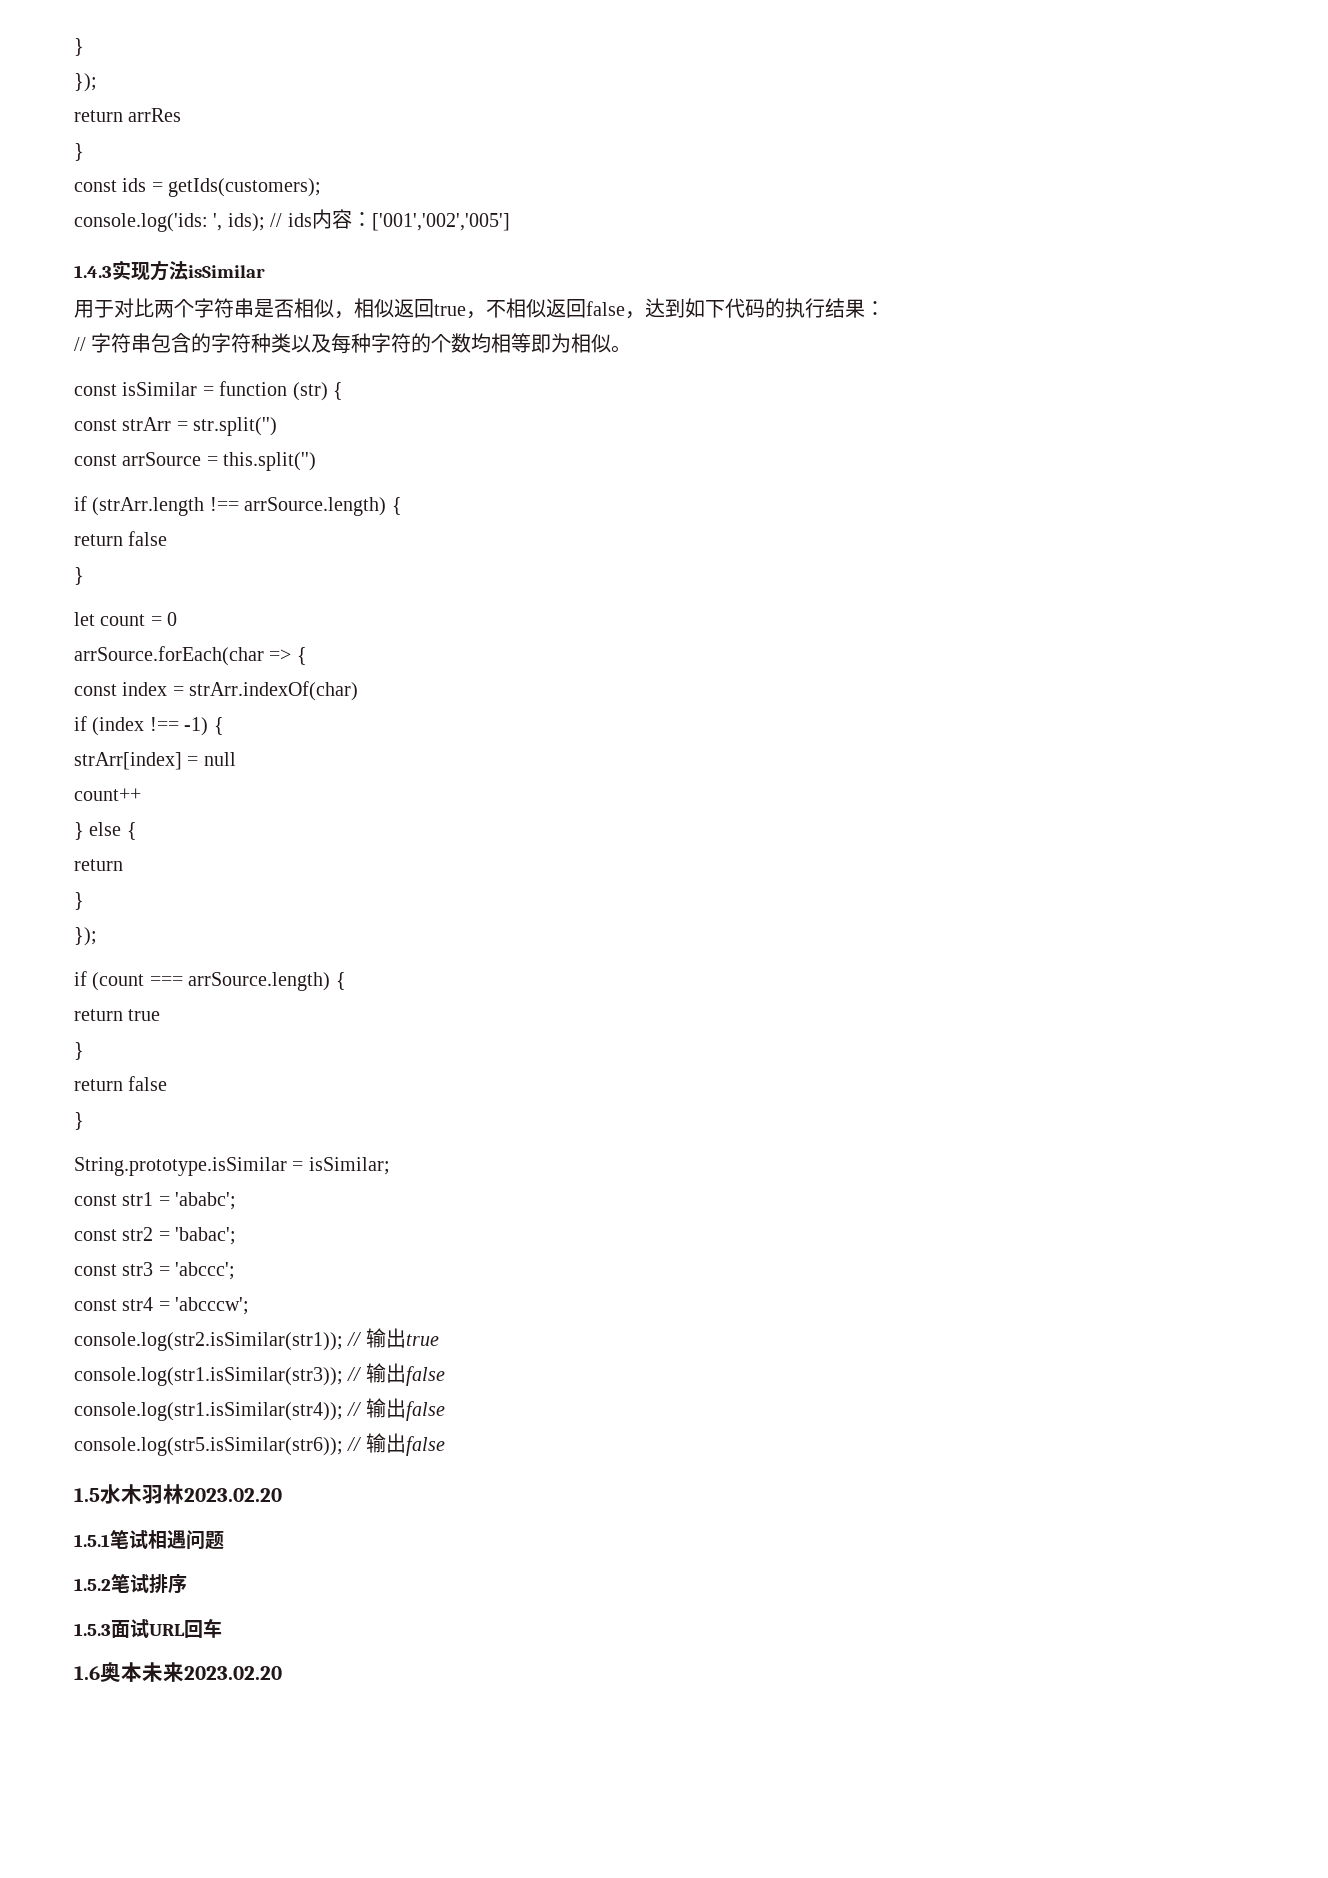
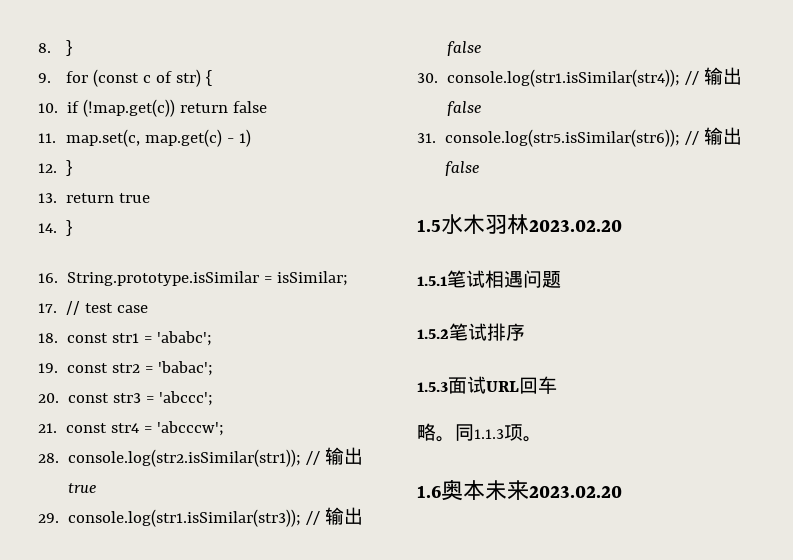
[74,38,84,56] [74,73,97,92] [74,108,182,122] [74,143,84,161] [74,178,322,197] [74,209,510,232] [74,260,265,281] [74,298,885,319] [74,333,632,354] [74,381,343,401] [74,417,278,436] [74,452,317,471] [74,496,402,516] [74,531,168,546] [74,567,84,585] [74,612,178,626] [74,646,307,666] [74,681,359,701] [74,716,224,736] [74,752,236,770] [74,788,141,801] [74,822,137,840] [74,859,123,871] [74,892,84,910] [74,927,97,946] [74,971,346,991] } // }); // return arrRes // } // const ids = getIds(customers); // console.log('ids: ', ids); // ids内容：['001','002','005'] // 1.4.3实现方法isSimilar // 用于对比两个字符串是否相似，相似返回true，不相似返回false，达到如下代码的执行结果： // // 字符串包含的字符种类以及每种字符的个数均相等即为相似。 // const isSimilar = function (str) { // const strArr = str.split('') // const arrSource = this.split('') // if (strArr.length !== arrSource.length) { // return false // } // let count = 0 // arrSource.forEach(char => { // const index = strArr.indexOf(char) // if (index !== -1) { // strArr[index] = null // count++ // } else { // return // } // }); // if (count === arrSource.length) { // -> [38,40,73,56] [38,69,213,87] [38,99,268,117] [38,129,252,147] [38,160,73,176] [38,193,57,203] 8. } // 9. for (const c of str) { // 10. if (!map.get(c)) return false // 11. map.set(c, map.get(c) - 1) // 12. } // 13.
[74,1042,84,1060] [74,1076,168,1091] [74,1112,84,1130] } // return false // } // -> [38,220,73,236] [38,273,58,283] 14. } // 16.
(390, 1166) none -> [38,301,149,315] [38,333,58,343] 17. // test case // 18.
(237, 1201) none -> [38,363,58,373] 19.
(237, 1236) none -> [38,393,59,403] 20.
(236, 1271) none -> [38,423,57,433] 21.
(250, 1306) none -> [38,453,59,463] 28.
(439, 1340) none -> [38,513,59,523] 29.
(445, 1376) none -> [417,73,438,83] 30.
(445, 1411) none -> [417,133,436,143] 31.
(222, 1628) none -> [417,423,542,442] // 略。同1.1.3项。

